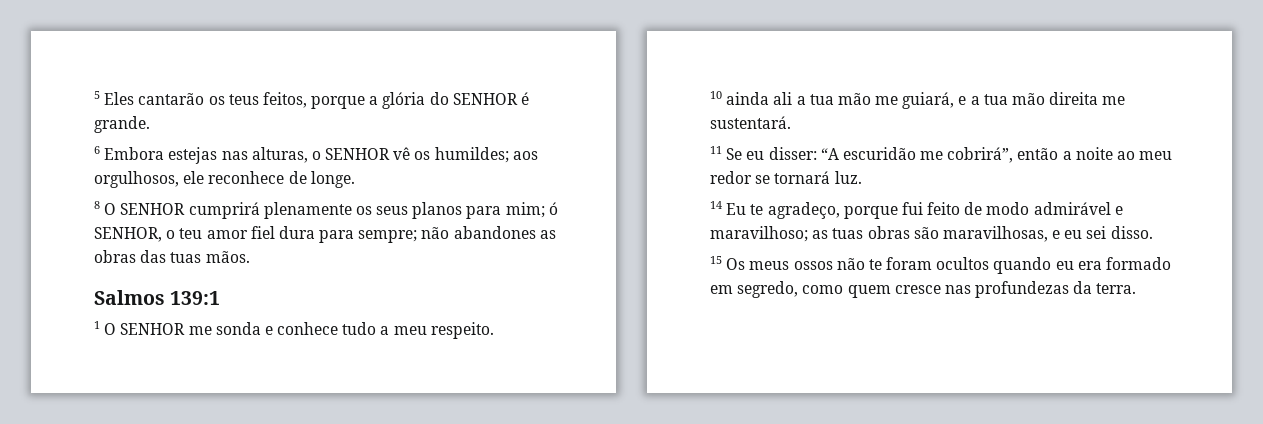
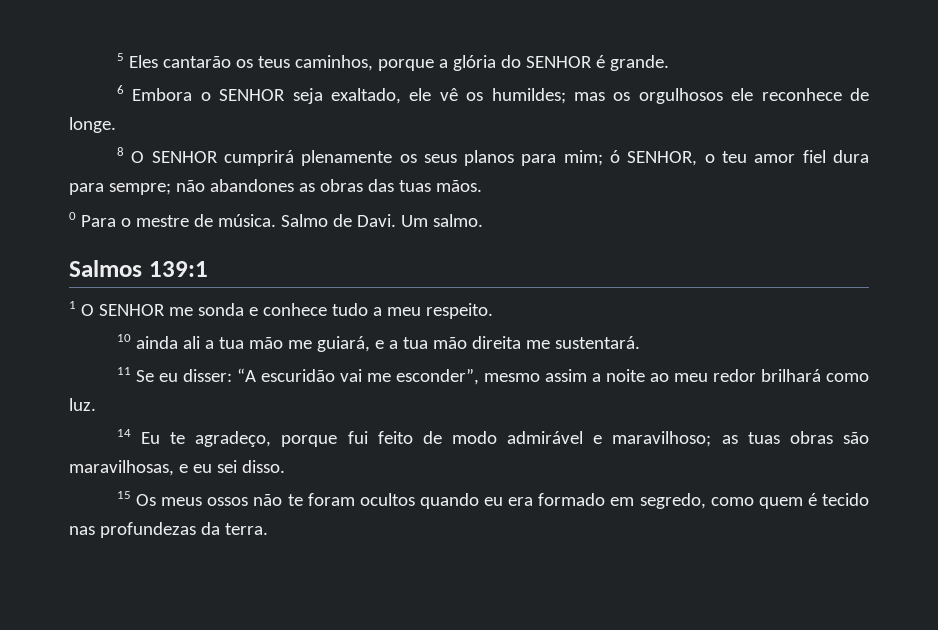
[262,92,307,108] feitos, -> [294,55,373,71] caminhos,
[168,147,538,164] [94,171,179,188] estejas nas alturas, o SENHOR vê os humildes; aos orgulhosos, -> [200,88,723,104] o SENHOR seja exaltado, ele vê os humildes; mas os orgulhosos
(250, 257) none -> [69,212,483,227] // 0 Para o mestre de música. Salmo de Davi. Um salmo.
[920,147,1059,163] me cobrirá”, então -> [339,368,587,385] vai me esconder”, mesmo assim
[755,171,831,184] se tornará -> [760,369,869,382] brilhará como
[894,285,941,294] cresce -> [807,493,869,506] é tecido

